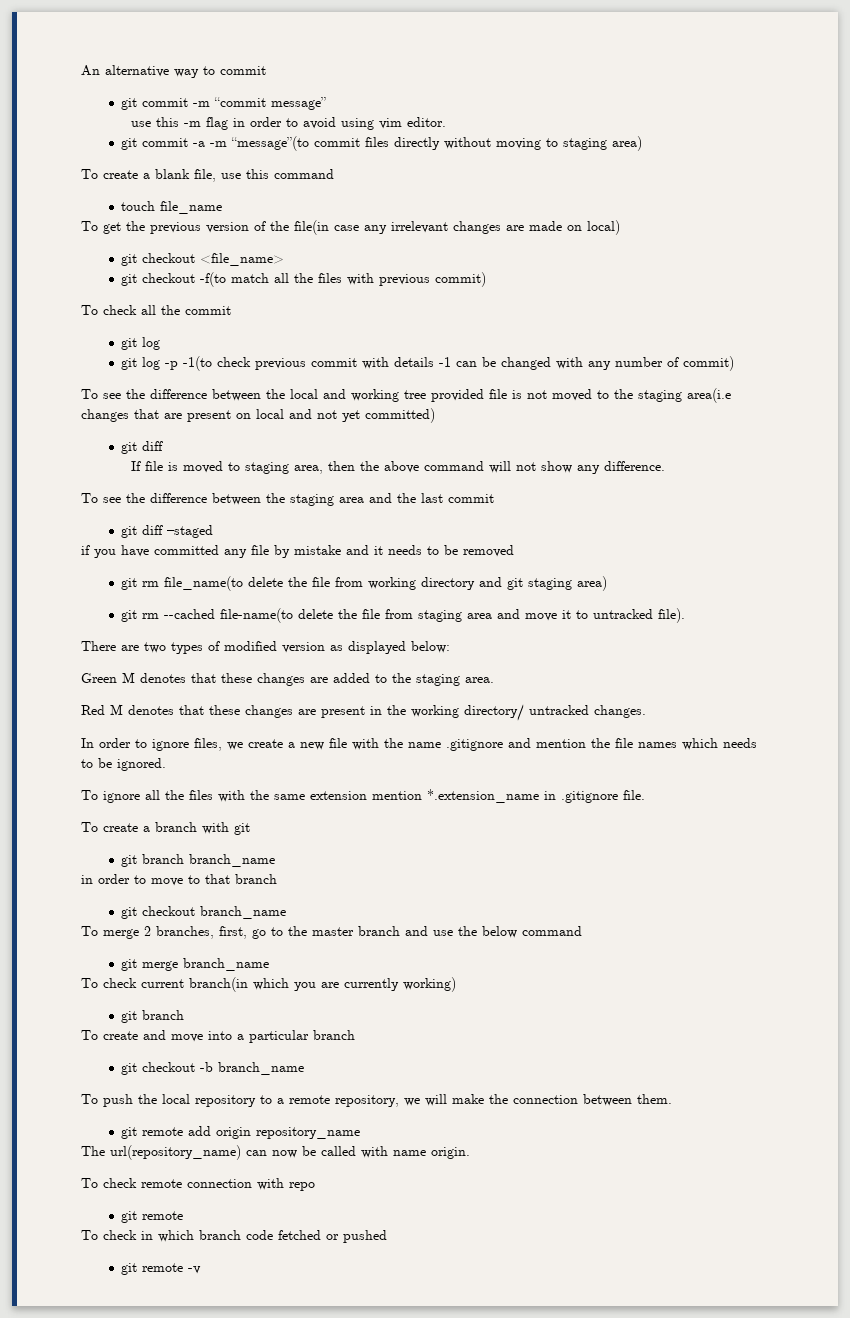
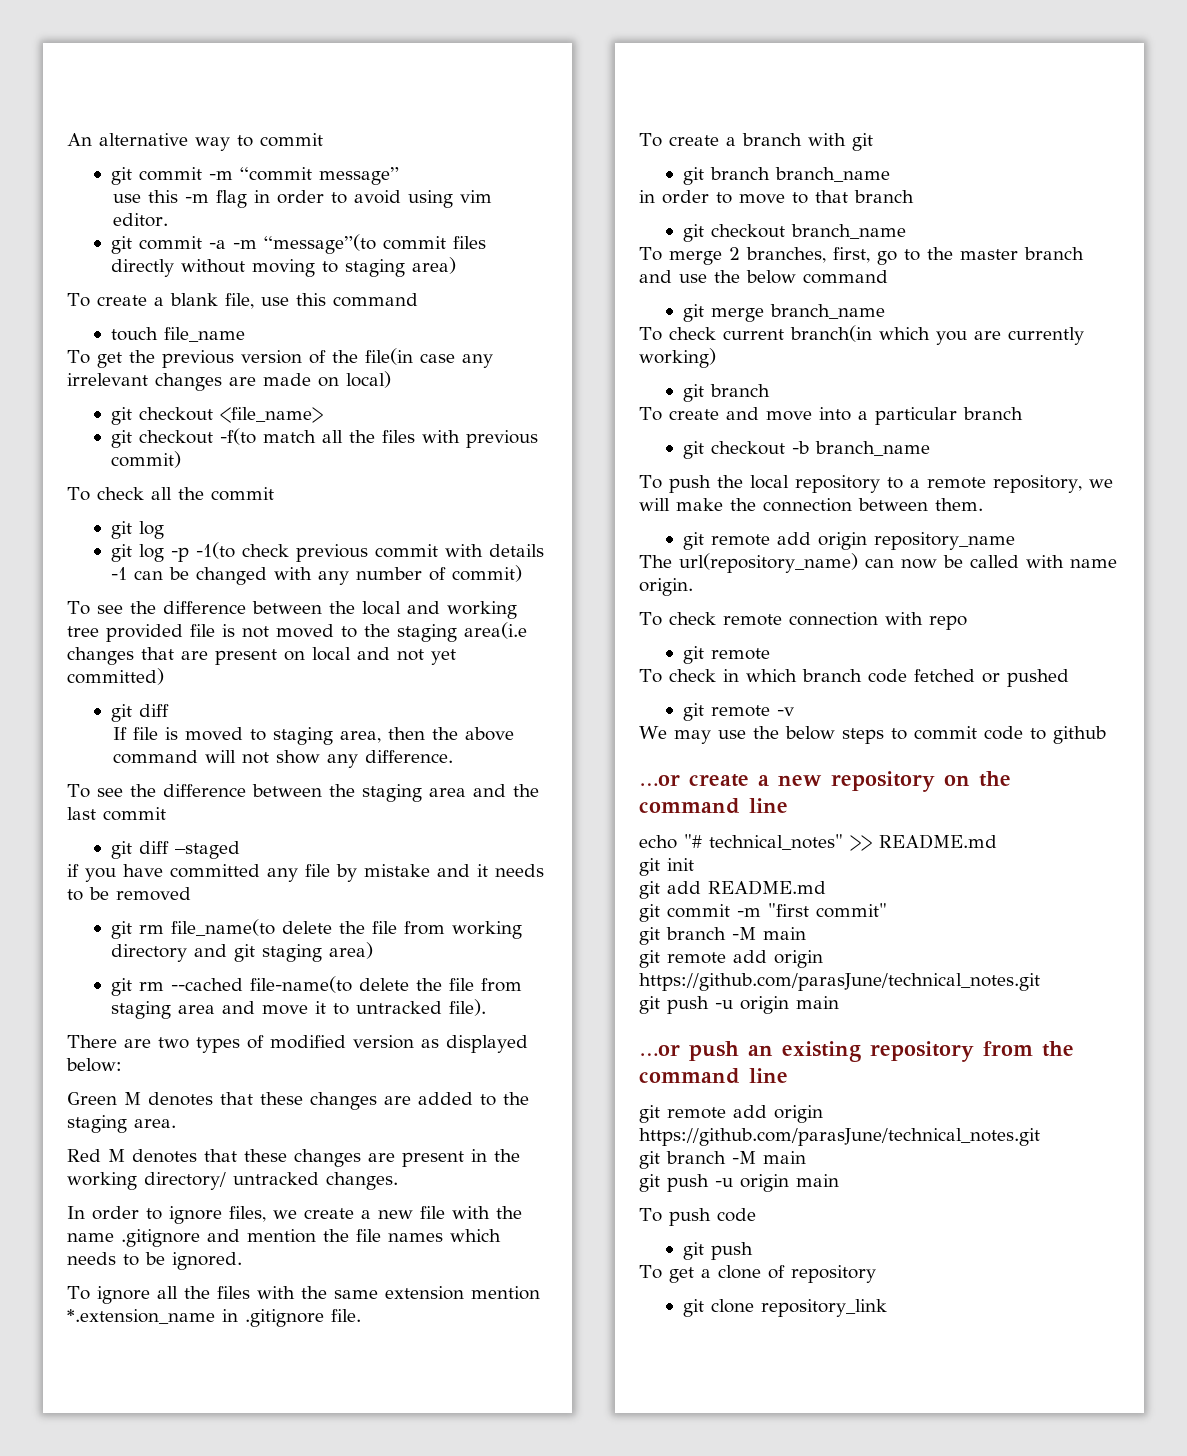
(202, 1270) none -> [639,726,1106,744] [639,771,1011,792] [639,798,788,814] [639,834,997,851] [639,858,694,876] [639,880,826,899] [639,903,887,922] [639,927,806,945] [639,950,823,968] [639,973,1040,991] [639,996,839,1014] [639,1041,1074,1062] [639,1068,788,1084] [639,1105,823,1123] [639,1128,1040,1146] [639,1151,806,1169] [639,1174,839,1192] [639,1208,756,1226] [682,1242,753,1260] [639,1265,876,1283] [682,1299,887,1317] // We may use the below steps to commit code to github // …or create a new repository on the command line // echo "# technical_notes" >> README.md // git init // git add README.md // git commit -m "first commit" // git branch -M main // git remote add origin https://github.com/parasJune/technical_notes.git // git push -u origin main // …or push an existing repository from the command line // git remote add origin https://github.com/parasJune/technical_notes.git // git branch -M main // git push -u origin main // To push code // git push // To get a clone of repository // git clone repository_link

